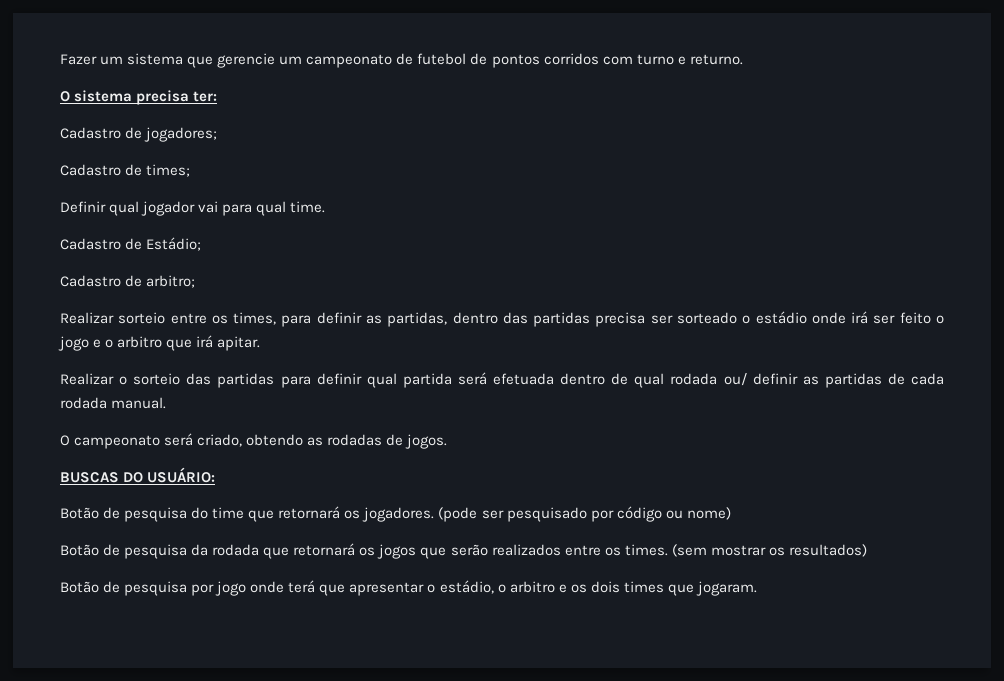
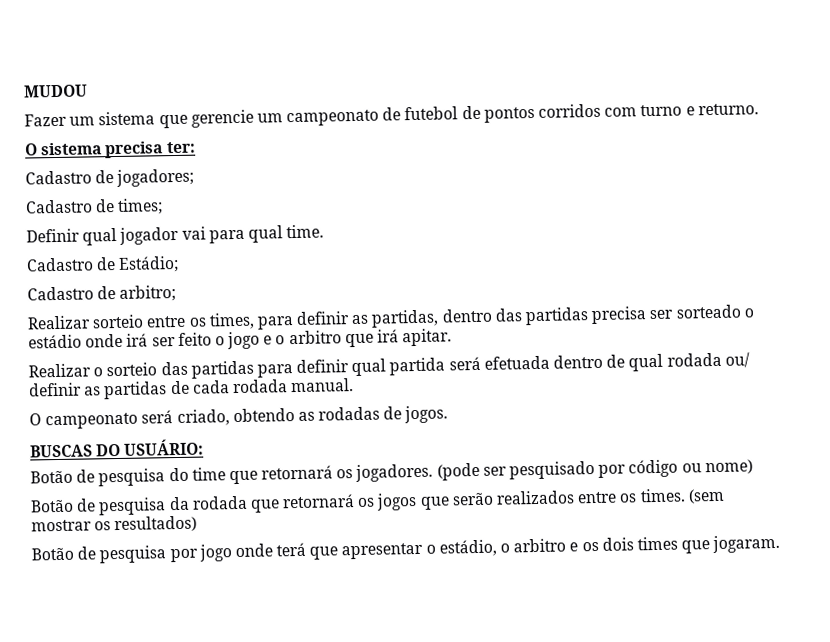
(60, 59) none -> [23,84,88,98] MUDOU //

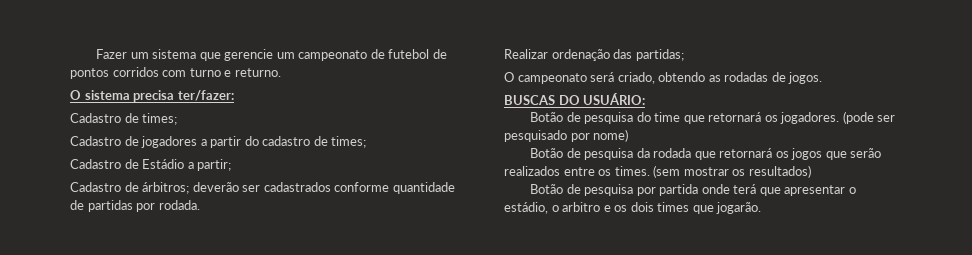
[23,84,88,98] MUDOU // -> (96, 54) none
[165,141,196,154] [25,168,195,187] ter: // Cadastro de jogadores; -> [177,90,234,101] ter/fazer:
[26,224,325,246] [26,255,180,273] [27,284,177,302] [27,304,754,330] [28,328,453,350] [28,352,750,379] [28,378,355,400] Definir qual jogador vai para qual time. // Cadastro de Estádio; // Cadastro de arbitro; // Realizar sorteio entre os times, para definir as partidas, dentro das partidas precisa ser sorteado o estádio onde irá ser feito o jogo e o arbitro que irá apitar. // Realizar o sorteio das partidas para definir qual partida será efetuada dentro de qual rodada ou/ definir as partidas de cada rodada manual. -> [70,136,367,148] [70,159,232,171] [70,182,455,194] [70,200,200,212] [504,49,684,61] Cadastro de jogadores a partir do cadastro de times; // Cadastro de Estádio a partir; // Cadastro de árbitros; deverão ser cadastrados conforme quantidade de partidas por rodada. // Realizar ordenação das partidas;
[628,459,702,478] código ou -> (590, 137) none
[198,544,232,562] jogo -> [659,184,699,196] partida
[712,534,781,554] jogaram. -> [716,202,762,214] jogarão.

